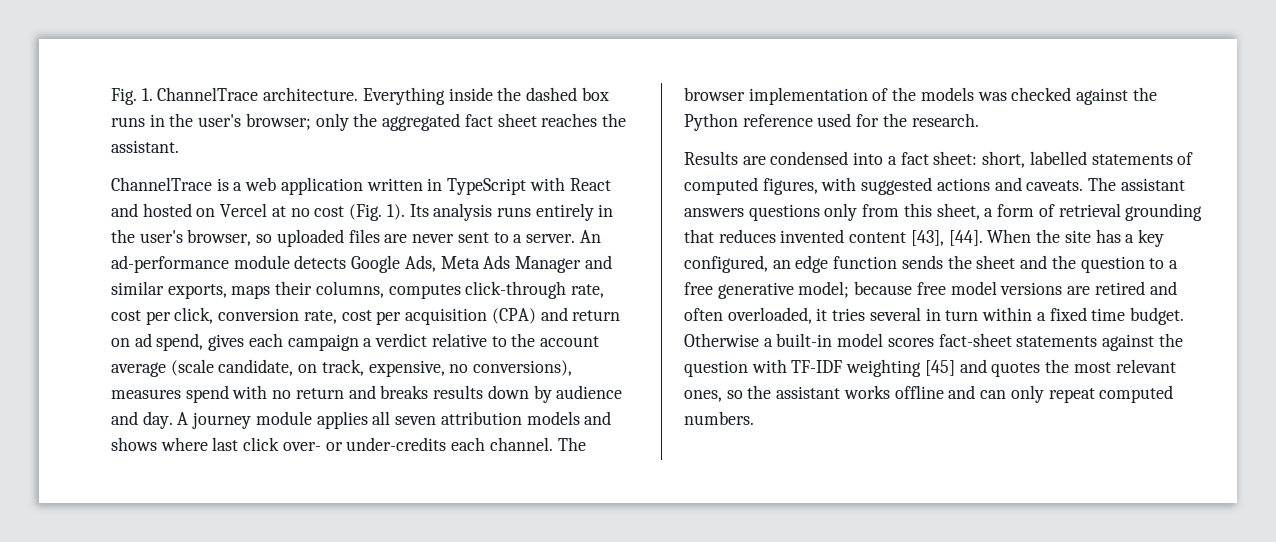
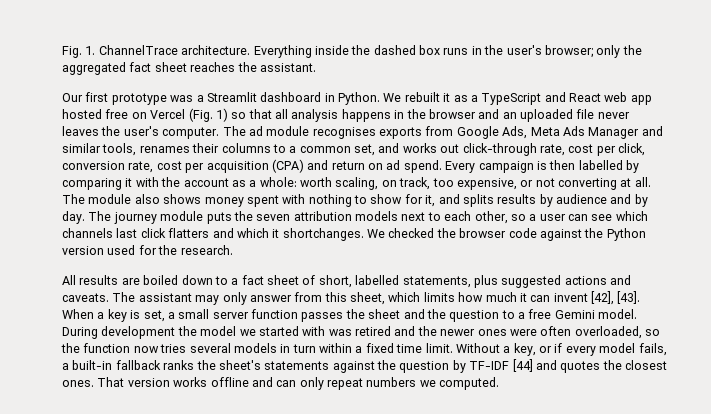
[111,177,611,195] [111,203,614,221] [111,229,601,247] [111,255,347,273] ChannelTrace is a web application written in TypeScript with React and hosted on Vercel at no cost (Fig. 1). Its analysis runs entirely in the user's browser, so uploaded files are never sent to a server. An ad-performance module detects -> [62,92,652,105] [62,108,630,122] [62,126,454,139] Our first prototype was a Streamlit dashboard in Python. We rebuilt it as a TypeScript and React web app hosted free on Vercel (Fig. 1) so that all analysis happens in the browser and an uploaded file never leaves the user's computer. The ad module recognises exports from
[167,281,461,299] exports, maps their columns, computes -> [102,143,460,156] tools, renames their columns to a common set, and works out
[156,333,599,351] [111,359,573,377] [111,385,623,403] [111,411,612,429] [111,437,586,451] [684,87,1072,105] spend, gives each campaign a verdict relative to the account average (scale candidate, on track, expensive, no conversions), measures spend with no return and breaks results down by audience and day. A journey module applies all seven attribution models and shows where last click over- or under-credits each channel. The browser implementation of the models was checked -> [403,160,639,173] [62,177,651,190] [62,194,648,207] [62,211,648,224] [62,228,537,241] spend. Every campaign is then labelled by comparing it with the account as a whole: worth scaling, on track, too expensive, or not converting at all. The module also shows money spent with nothing to show for it, and splits results by audience and by day. The journey module puts the seven attribution models next to each other, so a user can see which channels last click flatters and which it shortchanges. We checked the browser code
[742,114,813,127] reference -> [62,246,104,255] version
[684,151,1194,168] [684,177,857,195] Results are condensed into a fact sheet: short, labelled statements of computed figures, with -> [62,275,498,288] All results are boiled down to a fact sheet of short, labelled statements, plus
[684,203,1203,221] [684,229,1164,247] [684,255,943,273] answers questions only from this sheet, a form of retrieval grounding that reduces invented content [43], [44]. When the site has a key configured, an edge function sends -> [195,291,641,305] [62,309,344,322] may only answer from this sheet, which limits how much it can invent [42], [43]. When a key is set, a small server function passes
[717,281,1177,299] [684,307,828,324] generative model; because free model versions are retired and often overloaded, it -> [554,309,638,319] [62,326,660,339] [61,343,159,353] Gemini model. During development the model we started with was retired and the newer ones were often overloaded, so the function now
(921, 314) none -> [233,343,277,353] models
[1129,307,1184,325] [684,333,1183,351] [684,359,1176,377] [684,385,841,402] budget. Otherwise a built-in model scores fact-sheet statements against the question with TF-IDF weighting [45] and quotes the most relevant ones, so the assistant -> [425,343,667,356] [62,359,667,373] [62,377,170,387] limit. Without a key, or if every model fails, a built-in fallback ranks the sheet's statements against the question by TF-IDF [44] and quotes the closest ones. That version
[1099,385,1174,403] [684,411,754,425] computed numbers. -> [366,377,500,390] numbers we computed.

